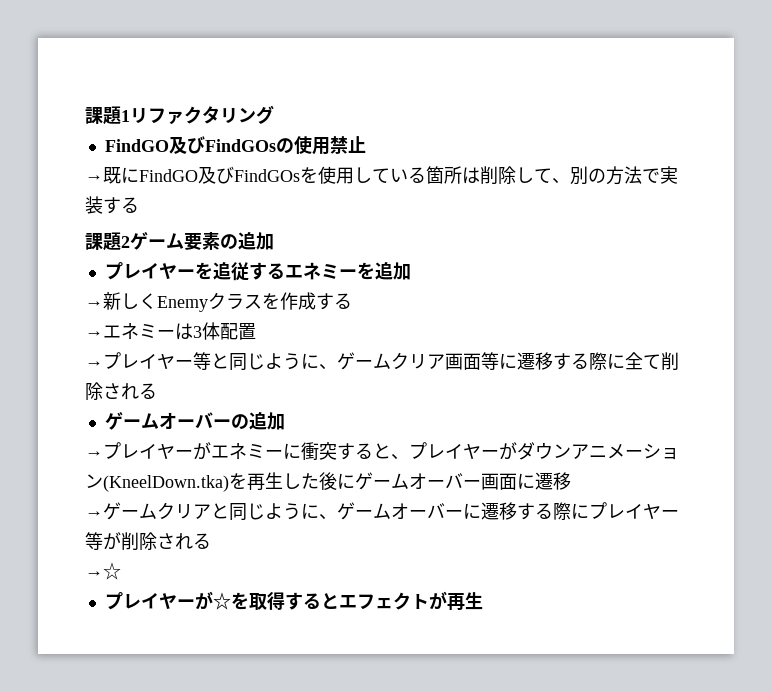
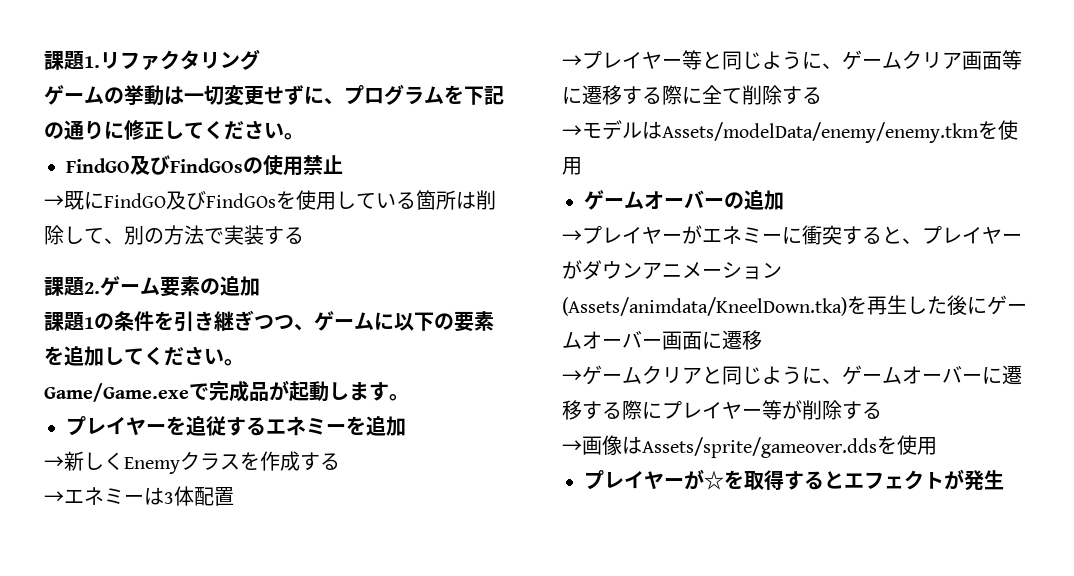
[85,106,130,125] 課題1 -> [44,51,100,70] 課題1.
(274, 114) none -> [44,84,504,106] [44,120,304,140] // ゲームの挙動は一切変更せずに、プログラムを下記の通りに修正してください。
[121,236,130,248] 2 -> [84,282,100,294] 2.
(274, 241) none -> [44,310,494,332] [44,346,244,366] [44,380,409,402] // 課題1の条件を引き継ぎつつ、ゲームに以下の要素を追加してください。 // Game/Game.exeで完成品が起動します。
[103,383,157,400] される -> [782,86,822,105] [562,120,1018,143] [562,157,582,175] する // →モデルはAssets/modelData/enemy/enemy.tkmを使用
[103,475,229,492] (KneelDown.tka) -> [562,297,847,316] (Assets/animdata/KneelDown.tka)
[157,533,211,550] [85,562,121,580] される // →☆ -> [842,401,882,420] [562,435,937,458] する // →画像はAssets/sprite/gameover.ddsを使用
[446,593,465,610] 再 -> [964,470,984,491] 発

